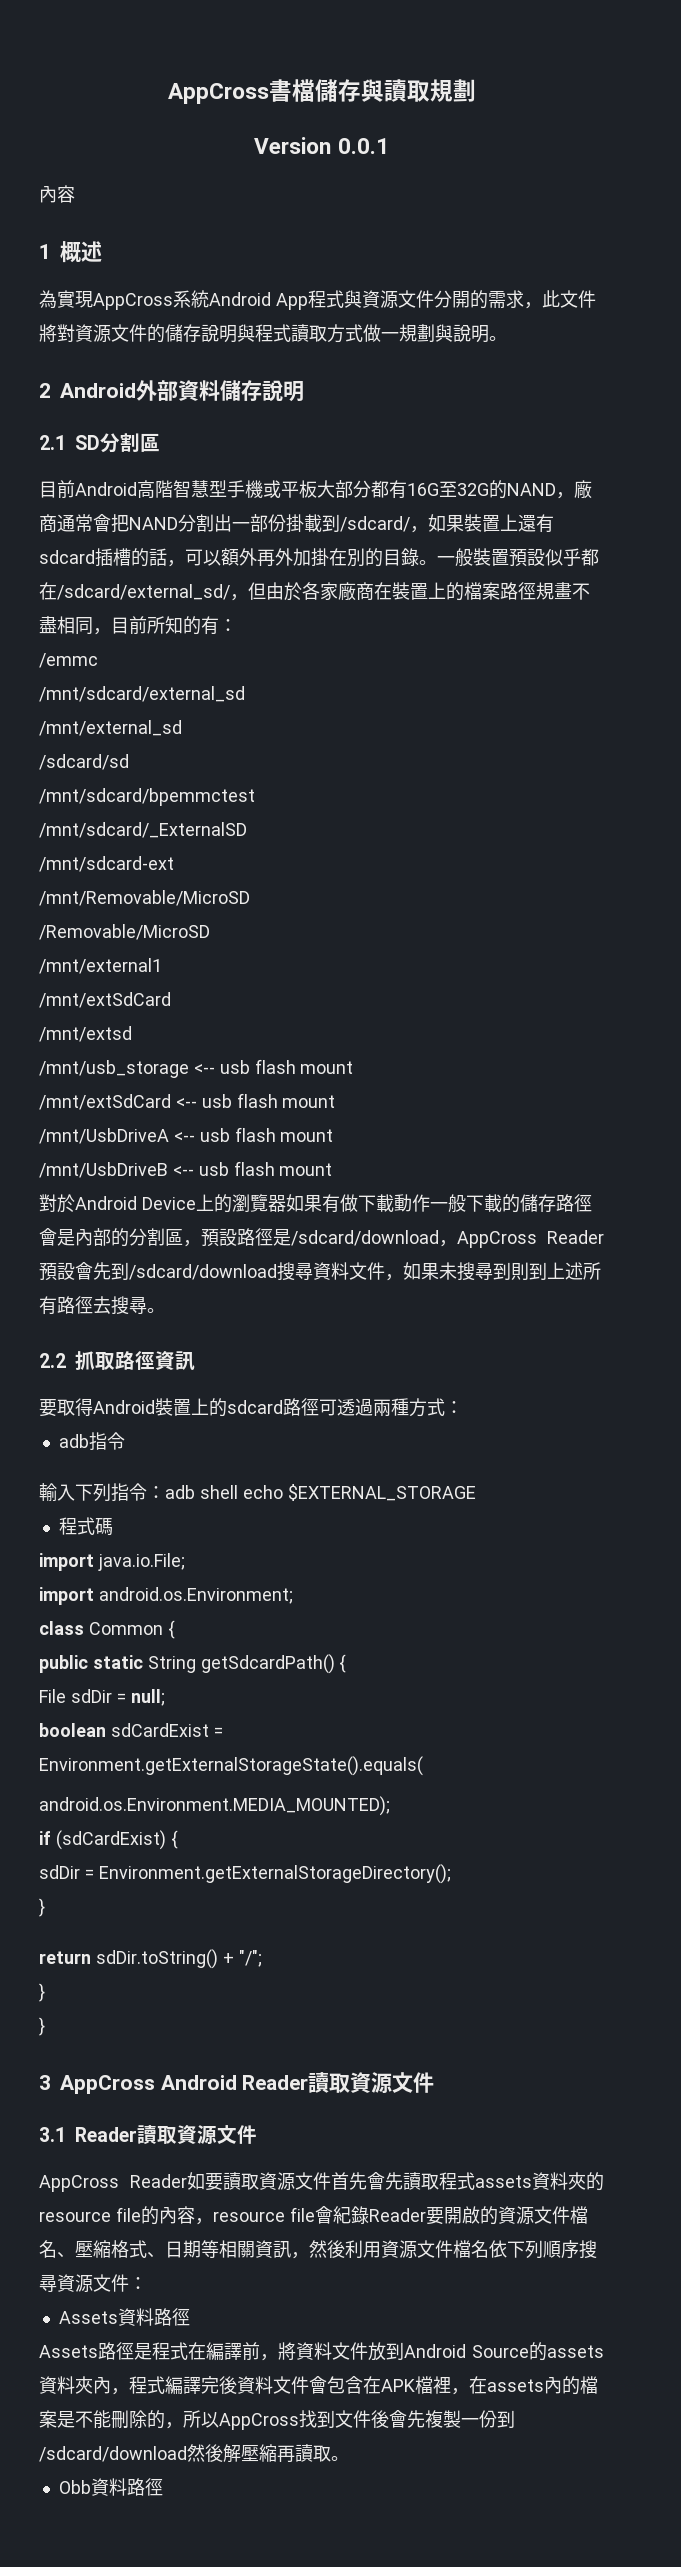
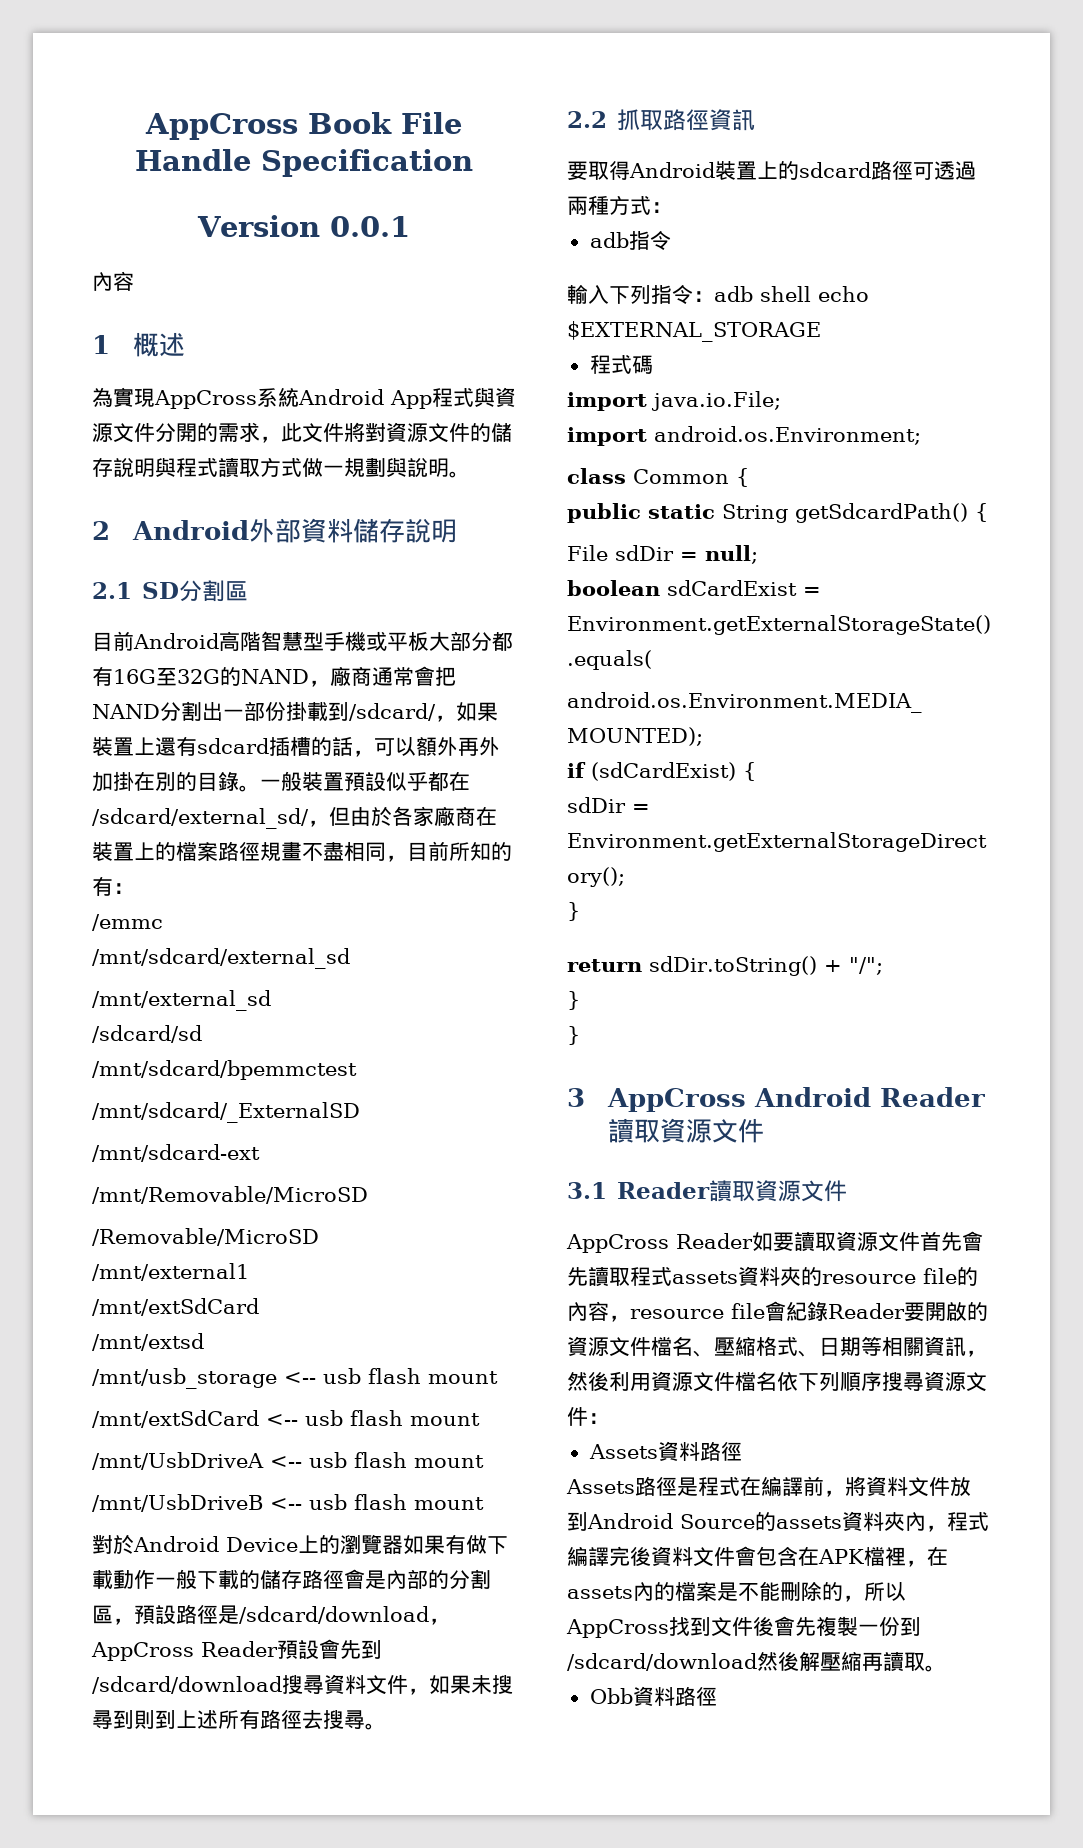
[167,79,476,104] AppCross書檔儲存與讀取規劃 -> [145,112,462,140] [135,149,473,177] AppCross Book File Handle Specification

